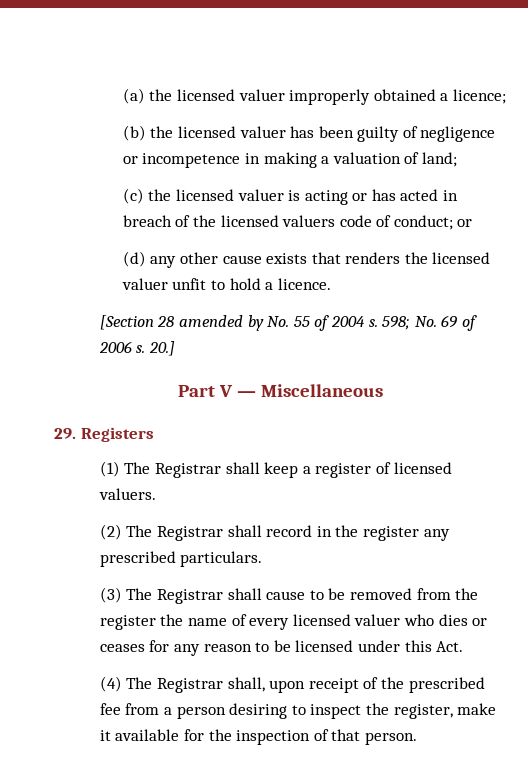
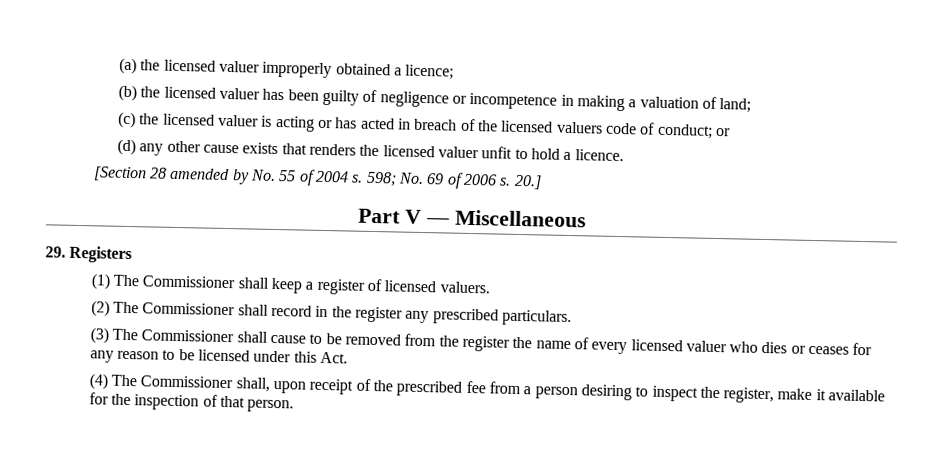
[155,463,222,478] Registrar -> [142,275,236,289] Commissioner
[157,526,224,541] Registrar -> [142,302,236,316] Commissioner
[157,589,224,604] Registrar -> [141,329,235,343] Commissioner
[157,678,224,693] Registrar -> [140,375,234,389] Commissioner

